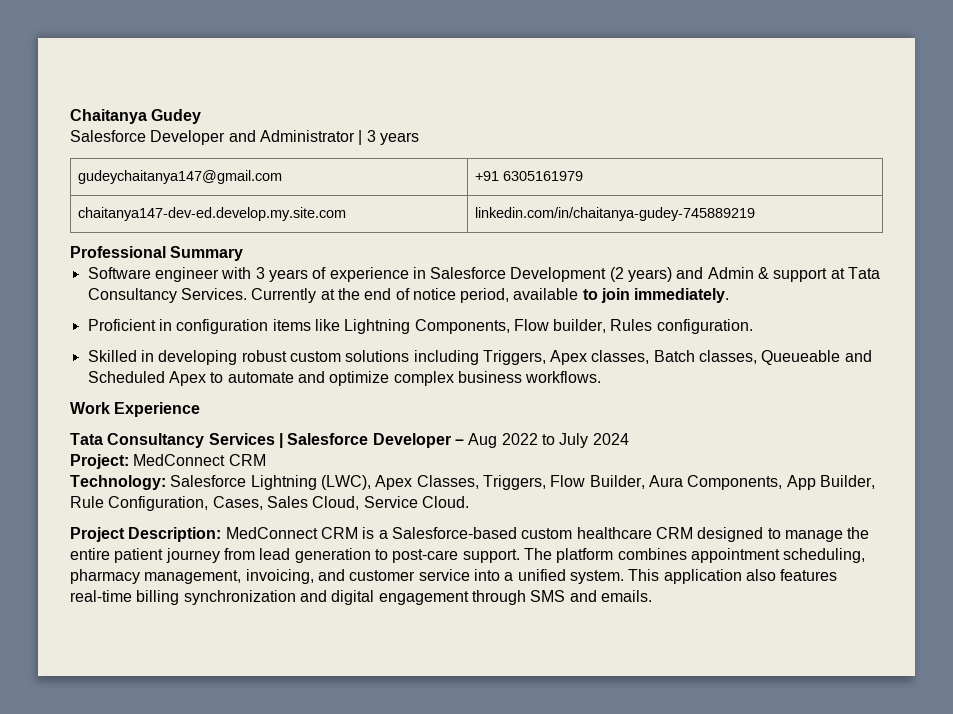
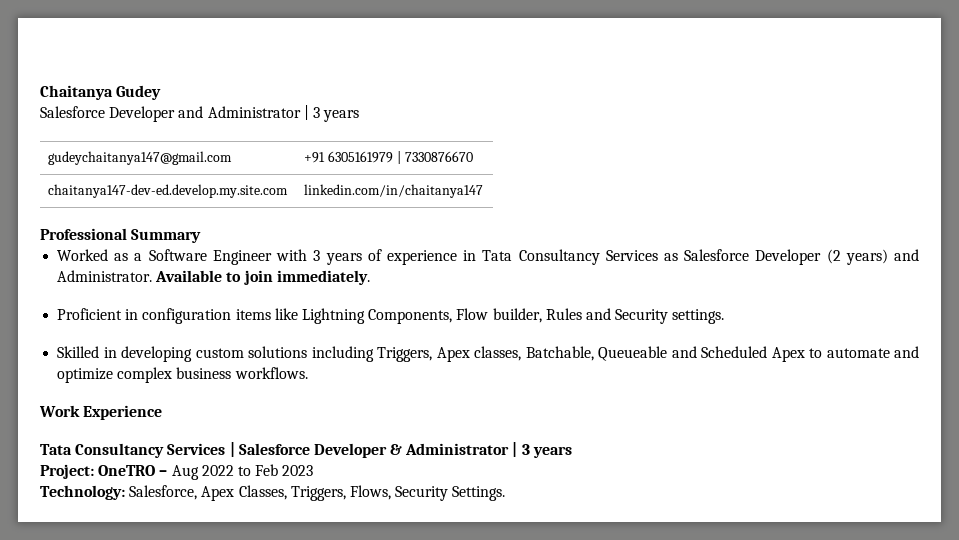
(583, 176) none -> [396,151,473,164] | 7330876670
[474,207,755,221] linkedin.com/in/chaitanya-gudey-745889219 -> [304,184,484,198] linkedin.com/in/chaitanya147
[87,267,219,282] Software engineer -> [57,249,272,265] Worked as a Software Engineer
[430,267,881,282] [87,288,579,303] Salesforce Development (2 years) and Admin & support at Tata Consultancy Services. Currently at the end of notice period, available -> [482,249,920,265] [57,270,223,282] Tata Consultancy Services as Salesforce Developer (2 years) and Administrator. Available
[656,319,753,334] configuration. -> [585,308,725,324] and Security settings.
[241,350,287,362] robust -> (193, 354) none
[653,350,758,364] Batch classes, -> [525,346,594,361] Batchable,
[454,433,629,448] [70,454,266,469] [70,475,875,490] [70,496,469,511] [70,527,870,542] [70,548,866,563] [70,569,838,584] [70,590,652,605] – Aug 2022 to July 2024 // Project: MedConnect CRM // Technology: Salesforce Lightning (LWC), Apex Classes, Triggers, Flow Builder, Aura Components, App Builder, Rule Configuration, Cases, Sales Cloud, Service Cloud. // Project Description: MedConnect CRM is a Salesforce-based custom healthcare CRM designed to manage the entire patient journey from lead generation to post-care support. The platform combines appointment scheduling, pharmacy management, invoicing, and customer service into a unified system. This application also features real-time billing synchronization and digital engagement through SMS and emails. -> [390,442,572,458] [40,464,314,480] [40,485,506,501] & Administrator | 3 years // Project: OneTRO – Aug 2022 to Feb 2023 // Technology: Salesforce, Apex Classes, Triggers, Flows, Security Settings.

